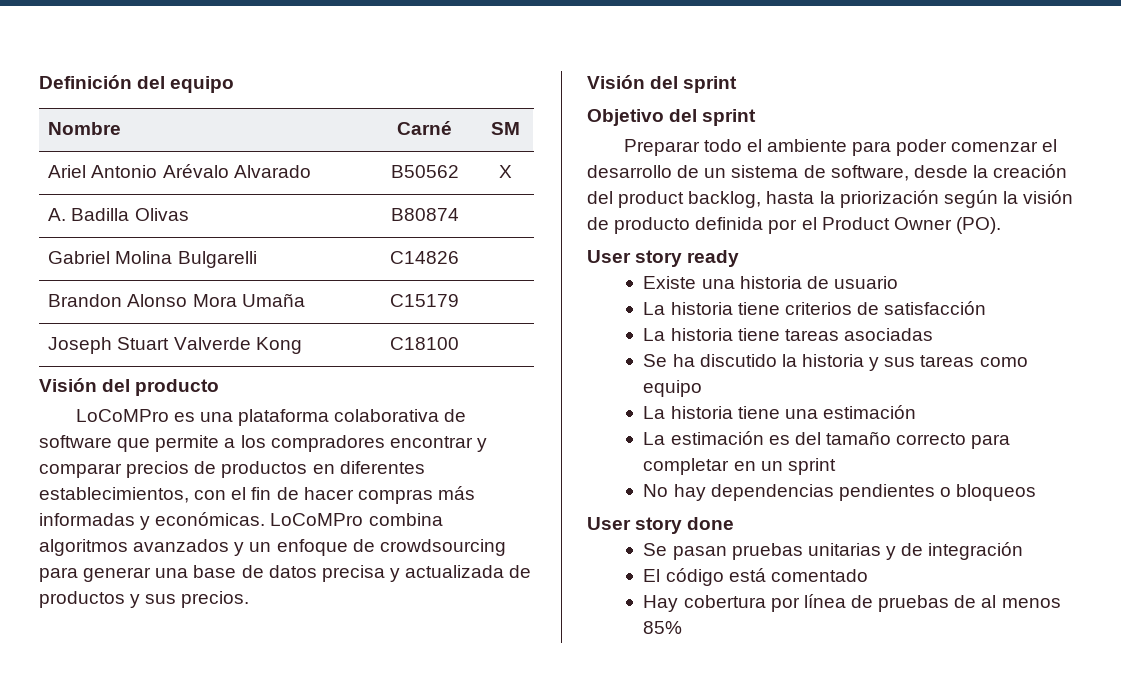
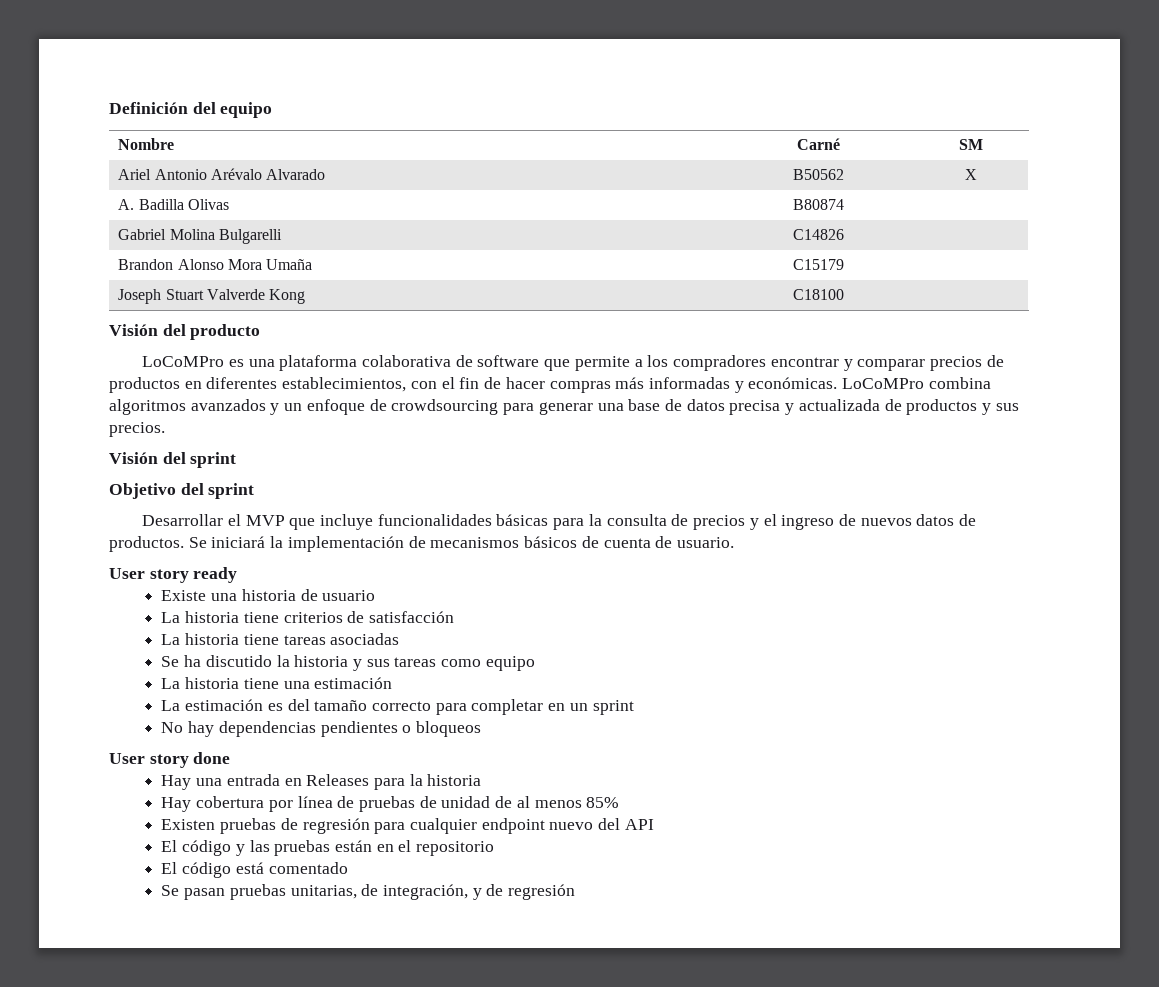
[623,139,1058,156] [587,164,1068,181] [587,190,1074,208] [587,217,1001,234] Preparar todo el ambiente para poder comenzar el desarrollo de un sistema de software, desde la creación del product backlog, hasta la priorización según la visión de producto definida por el Product Owner (PO). -> [142,514,977,530] [109,536,734,552] Desarrollar el MVP que incluye funcionalidades básicas para la consulta de precios y el ingreso de nuevos datos de productos. Se iniciará la implementación de mecanismos básicos de cuenta de usuario.
[643,542,1024,560] [643,568,868,586] Se pasan pruebas unitarias y de integración // El código está comentado -> [161,774,482,790] Hay una entrada en Releases para la historia
(977, 601) none -> [441,796,513,808] unidad de
(683, 627) none -> [161,818,654,834] [161,840,495,856] [161,862,348,878] [161,884,576,900] // Existen pruebas de regresión para cualquier endpoint nuevo del API // El código y las pruebas están en el repositorio // El código está comentado // Se pasan pruebas unitarias, de integración, y de regresión

